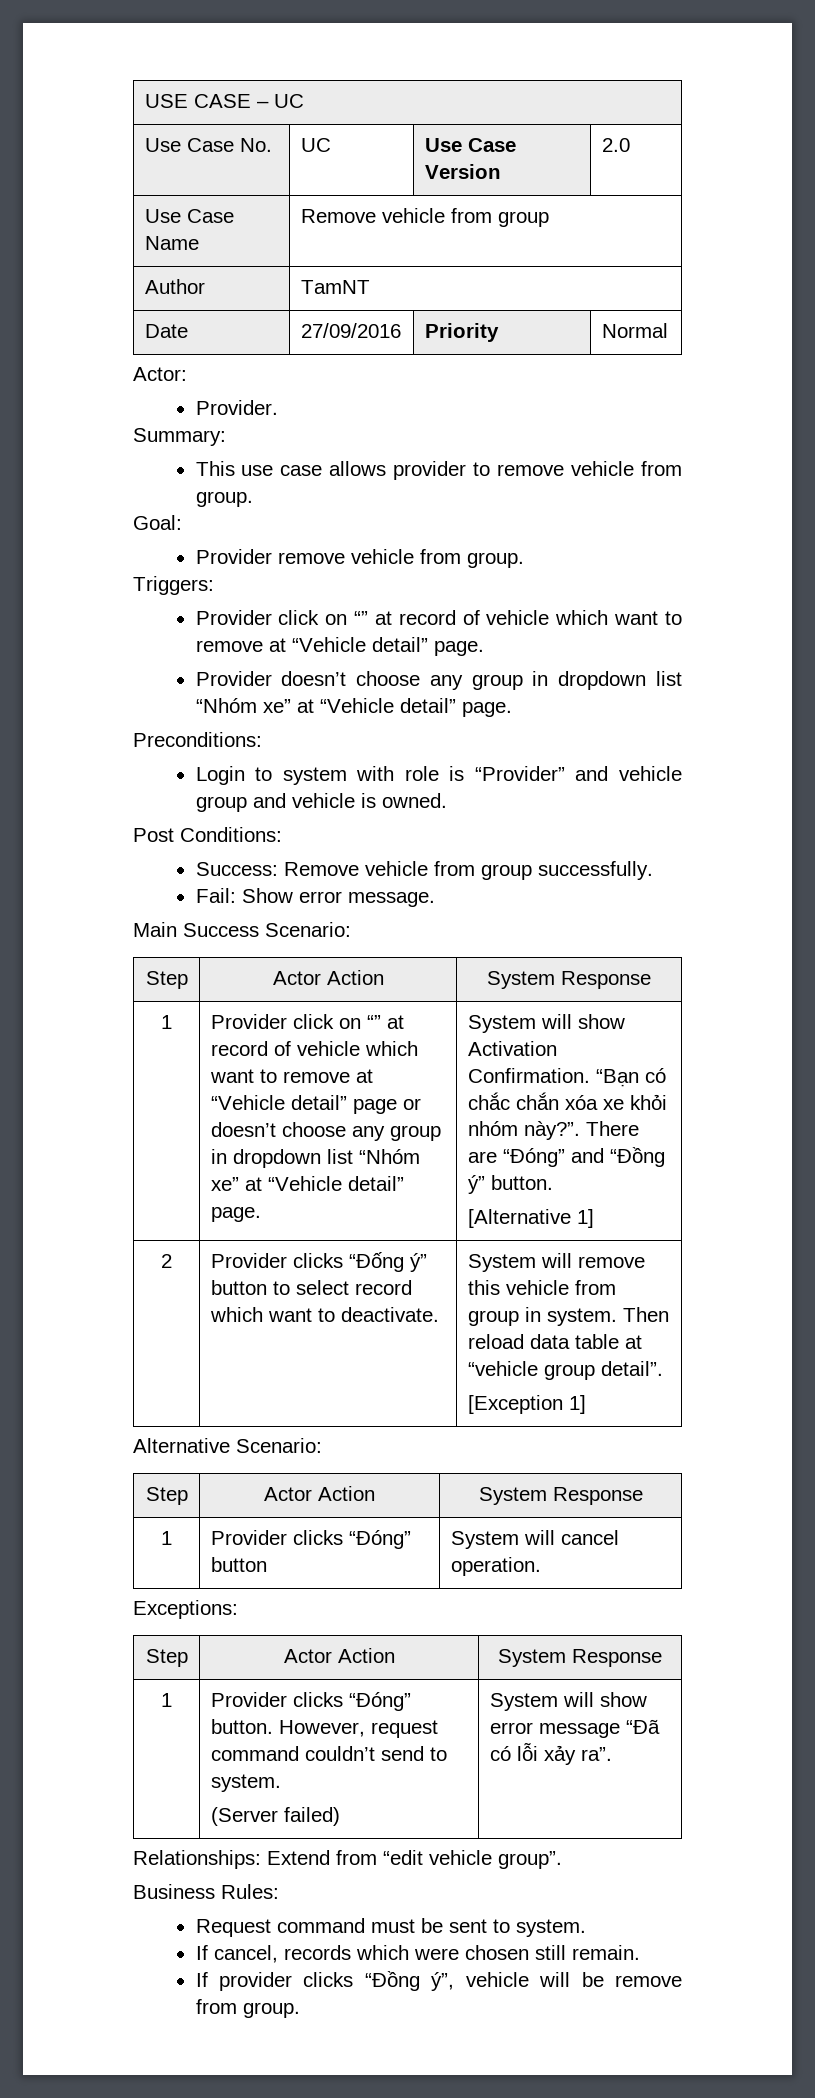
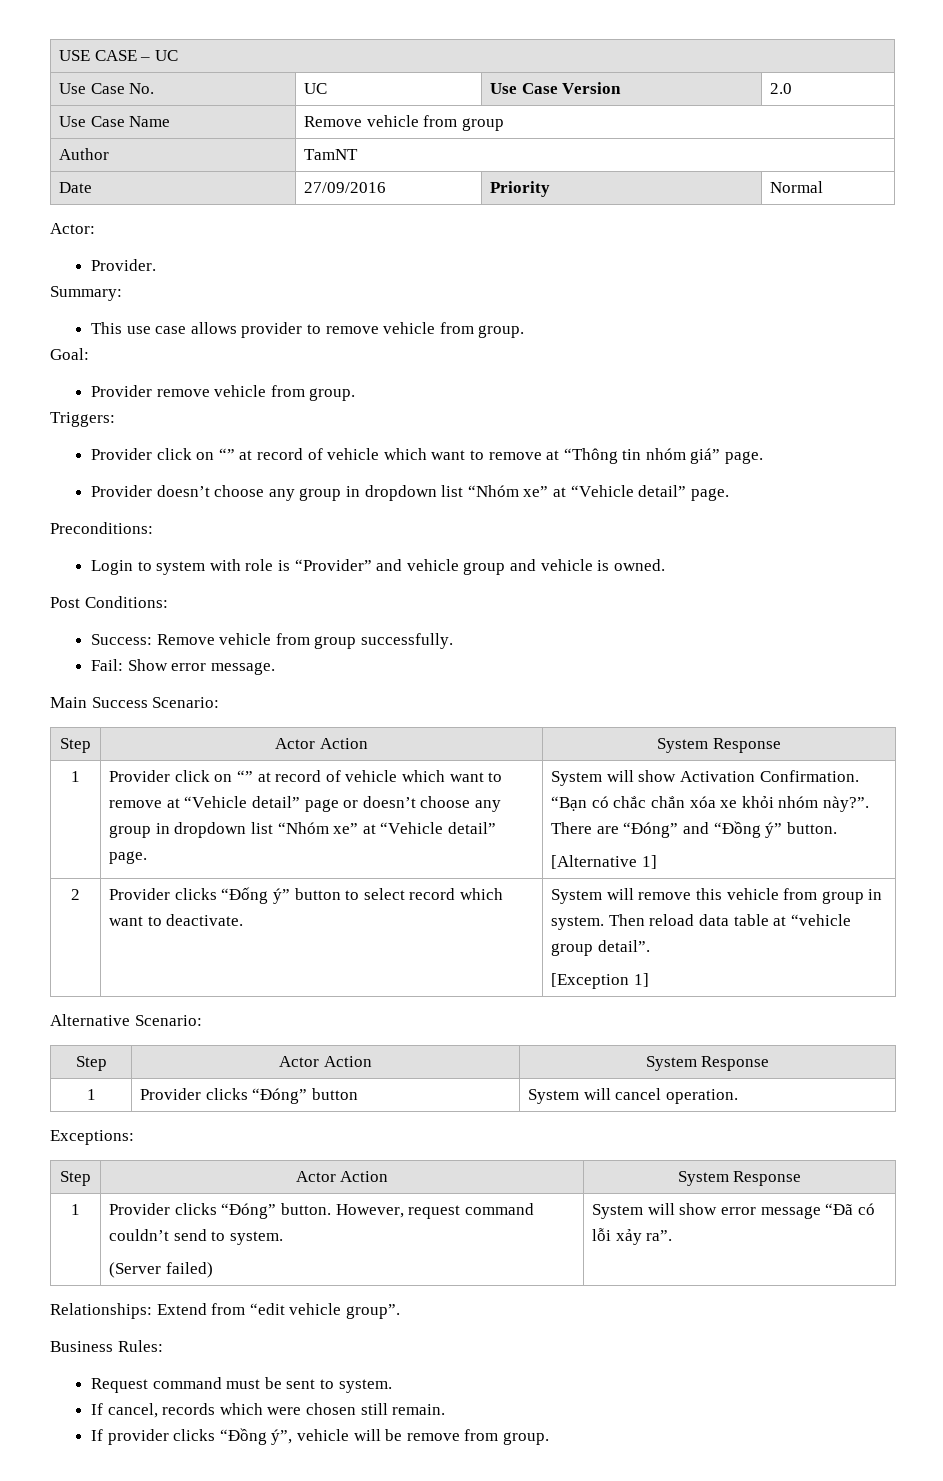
[291,637,428,652] “Vehicle detail” -> [563,448,721,464] “Thông tin nhóm giá”

